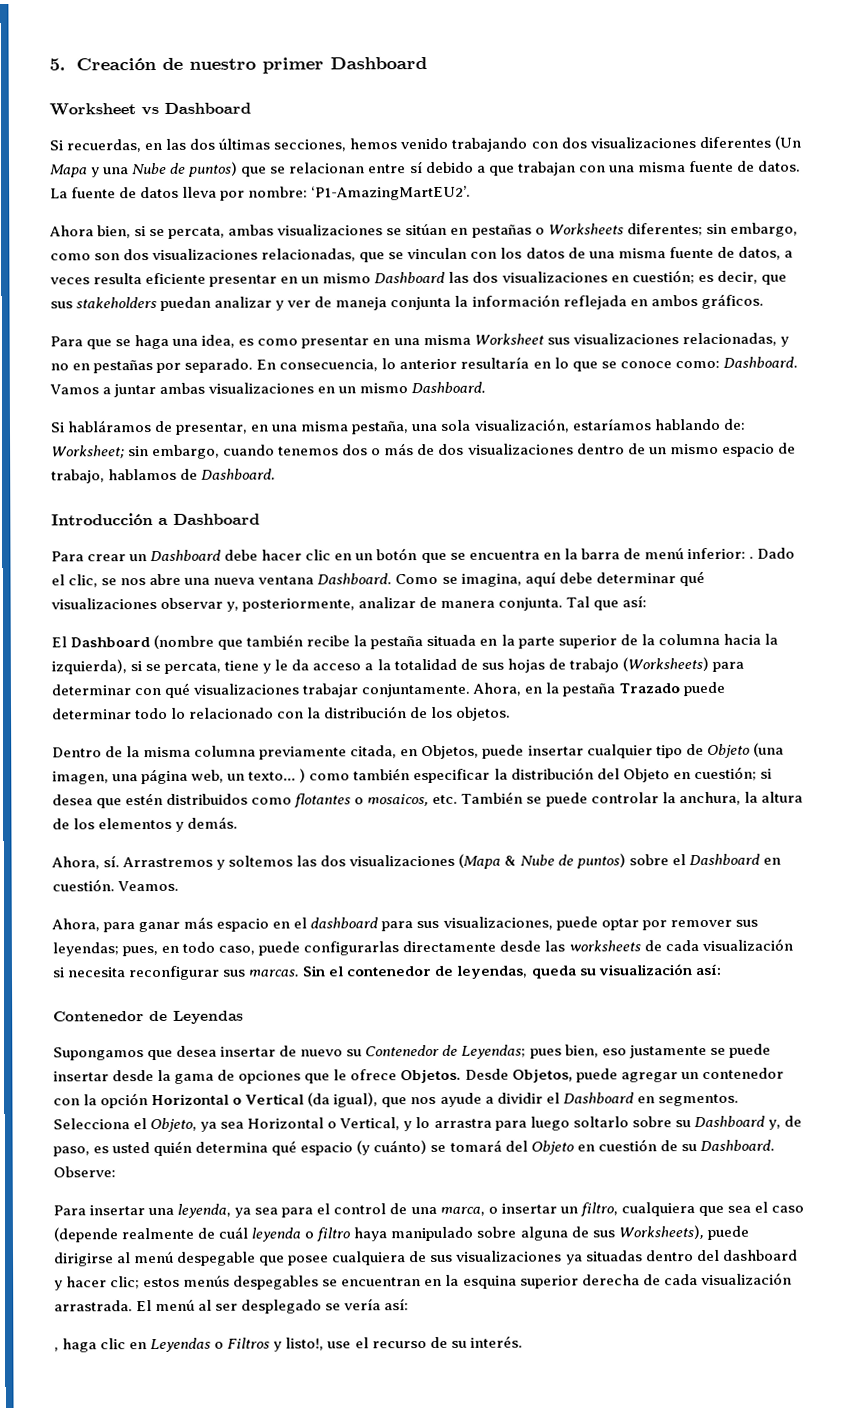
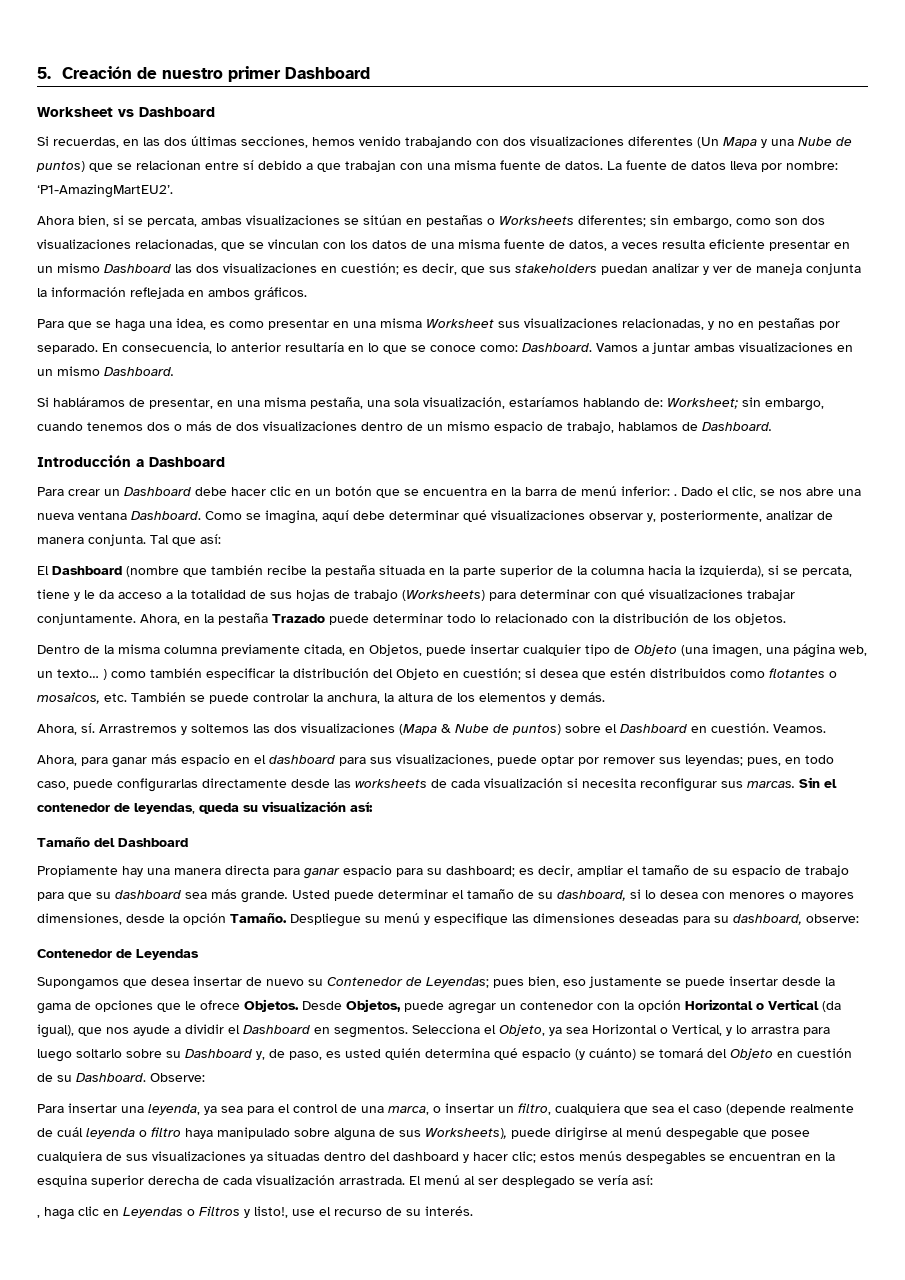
(721, 969) none -> [37,837,188,847] [37,865,849,879] [37,889,854,903] [37,913,859,927] // Tamaño del Dashboard // Propiamente hay una manera directa para ganar espacio para su dashboard; es decir, ampliar el tamaño de su espacio de trabajo para que su dashboard sea más grande. Usted puede determinar el tamaño de su dashboard, si lo desea con menores o mayores dimensiones, desde la opción Tamaño. Despliegue su menú y especifique las dimensiones deseadas para su dashboard, observe:

